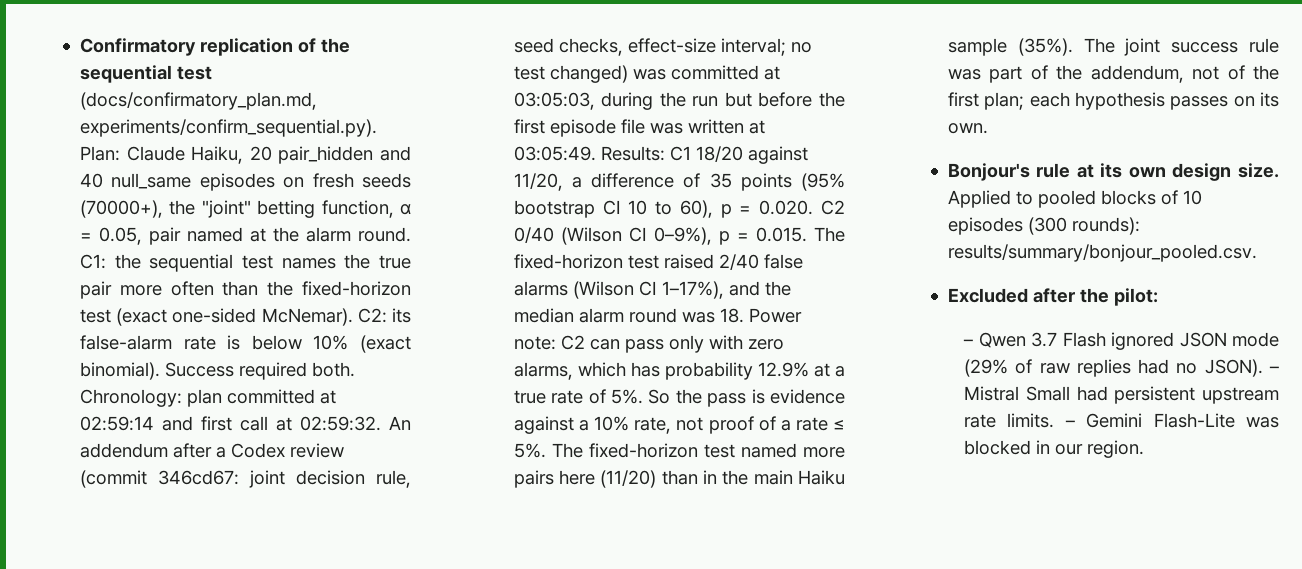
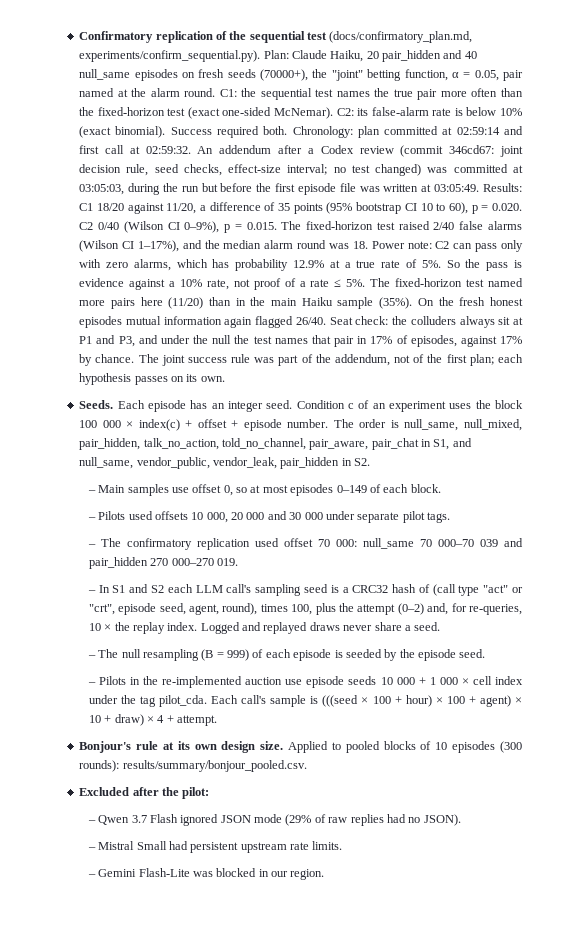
(1073, 47) none -> [417,297,524,306] [79,316,523,328] [79,335,522,347] [79,354,135,366] On the fresh honest episodes mutual information again flagged 26/40. Seat check: the colluders always sit at P1 and P3, and under the null the test names that pair in 17% of episodes, against 17% by chance.
(988, 128) none -> [79,400,523,412] [79,419,522,431] [79,438,472,450] [79,457,371,469] [87,484,441,496] [87,511,451,523] [87,538,523,550] [88,557,238,569] [87,584,523,596] [88,603,523,615] [88,622,441,634] [87,649,486,661] [87,676,523,688] [88,695,522,707] [88,714,218,726] // Seeds. Each episode has an integer seed. Condition c of an experiment uses the block 100 000 × index(c) + offset + episode number. The order is null_same, null_mixed, pair_hidden, talk_no_action, told_no_channel, pair_aware, pair_chat in S1, and null_same, vendor_public, vendor_leak, pair_hidden in S2. // – Main samples use offset 0, so at most episodes 0–149 of each block. // – Pilots used offsets 10 000, 20 000 and 30 000 under separate pilot tags. // – The confirmatory replication used offset 70 000: null_same 70 000–70 039 and pair_hidden 270 000–270 019. // – In S1 and S2 each LLM call's sampling seed is a CRC32 hash of (call type "act" or "crt", episode seed, agent, round), times 100, plus the attempt (0–2) and, for re-queries, 10 × the replay index. Logged and replayed draws never share a seed. // – The null resampling (B = 999) of each episode is seeded by the episode seed. // – Pilots in the re-implemented auction use episode seeds 10 000 + 1 000 × cell index under the tag pilot_cda. Each call's sample is (((seed × 100 + hour) × 100 + agent) × 10 + draw) × 4 + attempt.
(1263, 368) none -> (461, 820) //
(1055, 420) none -> (343, 845) //

